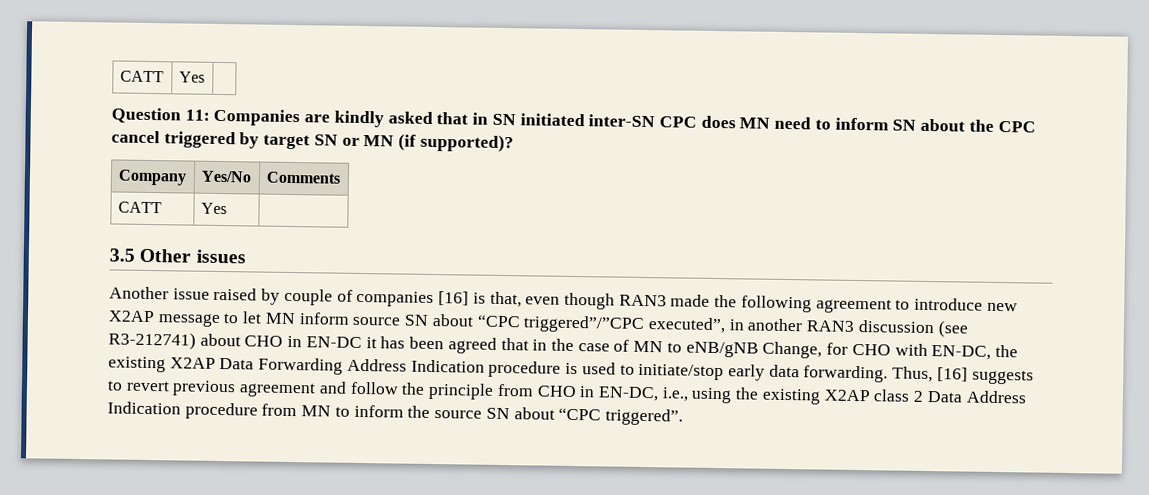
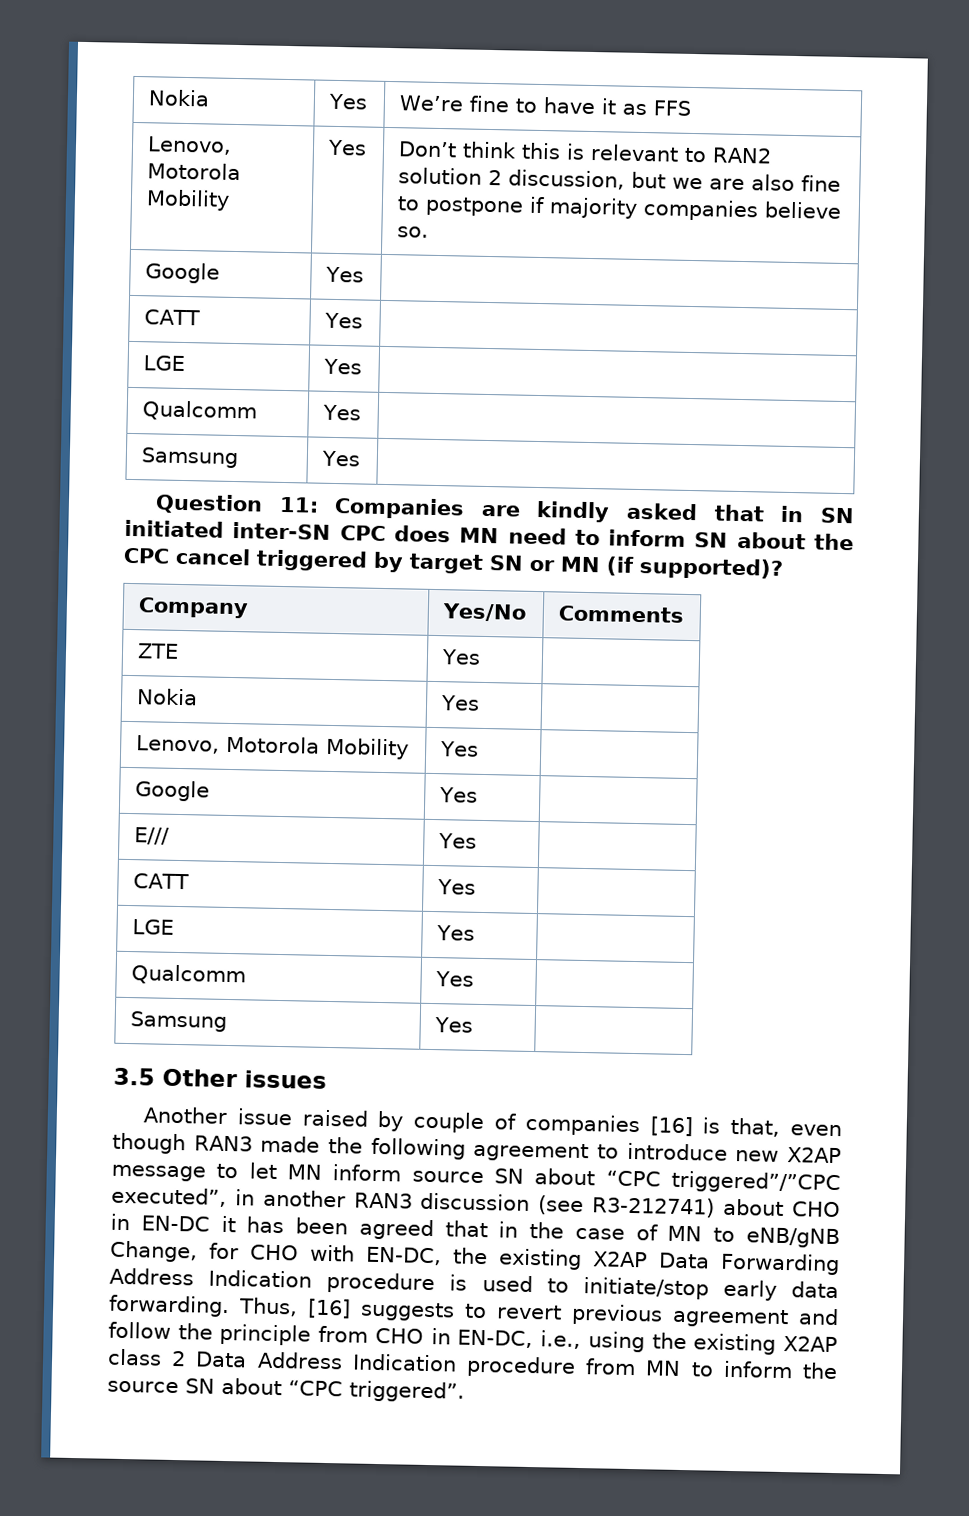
[119,70,164,83] CATT -> [147,89,210,107] [327,93,368,110] [398,95,691,116] [146,136,232,155] [146,162,241,181] [145,189,230,211] [326,139,367,156] [397,141,772,164] [397,167,841,192] [396,196,842,222] [396,226,429,238] [144,262,220,284] [324,266,364,283] [143,309,200,326] [323,312,363,329] [142,355,185,372] [322,358,362,375] [141,400,257,422] [321,404,361,421] [140,447,239,469] Nokia | Yes | We’re fine to have it as FFS // Lenovo, Motorola Mobility | Yes | Don’t think this is relevant to RAN2 solution 2 discussion, but we are also fine to postpone if majority companies believe so. // Google | Yes | // CATT | Yes | // LGE | Yes | // Qualcomm | Yes | // Samsung
[117,201,162,214] CATT -> [136,643,179,659] [440,649,481,665] [135,688,198,706] [439,695,480,711] [135,735,409,760] [439,741,479,757] [134,780,210,802] [438,787,478,803] [133,827,170,845] [437,833,477,849] [132,873,189,890] [436,879,476,895] [131,919,174,935] [435,925,475,941] [130,964,246,986] [434,971,474,987] [129,1011,227,1032] ZTE | Yes | // Nokia | Yes | // Lenovo, Motorola Mobility | Yes | // Google | Yes | // E/// | Yes | // CATT | Yes | // LGE | Yes | // Qualcomm | Yes | // Samsung

